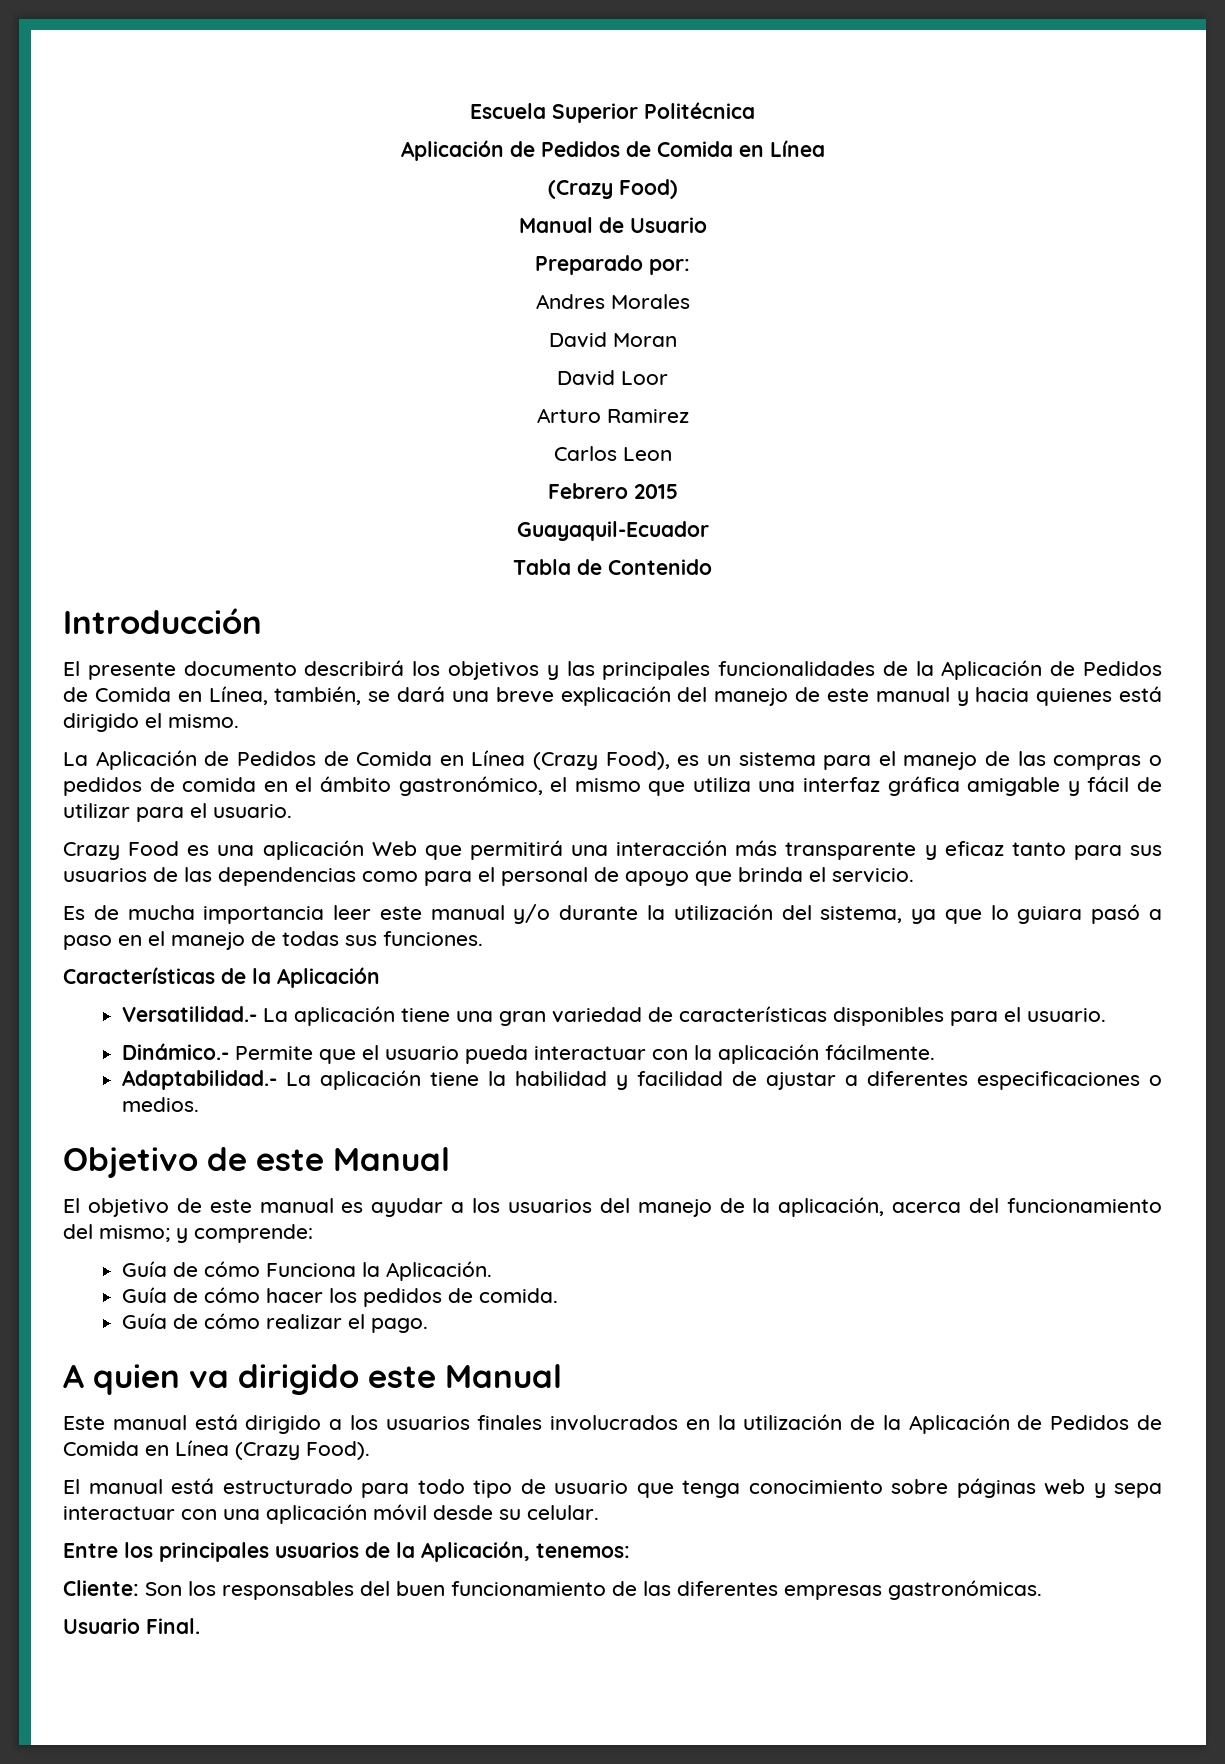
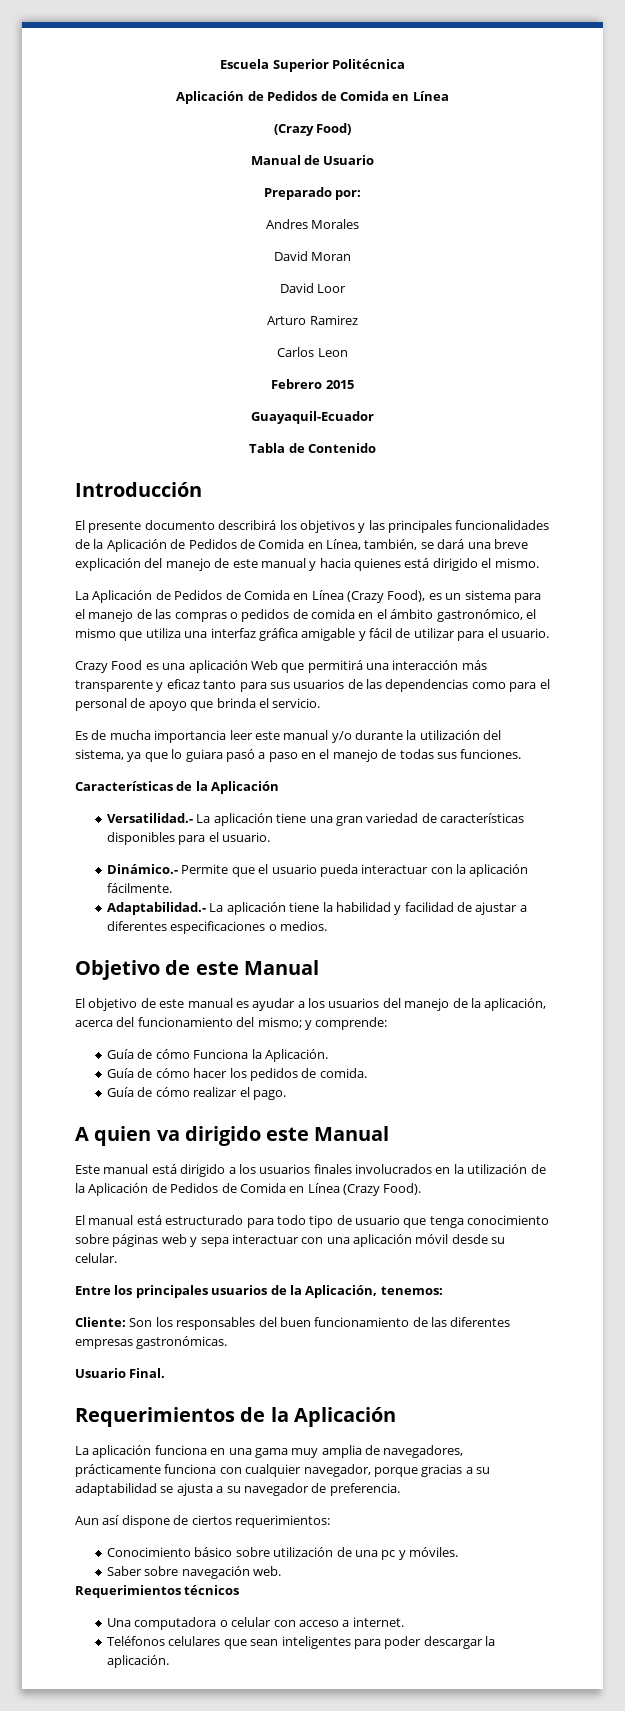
(200, 1626) none -> [75,1407,396,1427] [75,1445,464,1458] [75,1464,490,1477] [75,1483,400,1496] [75,1515,330,1528] [107,1547,459,1560] [107,1566,282,1579] [75,1585,240,1598] [107,1617,404,1630] [107,1636,496,1649] [107,1655,170,1668] // Requerimientos de la Aplicación // La aplicación funciona en una gama muy amplia de navegadores, prácticamente funciona con cualquier navegador, porque gracias a su adaptabilidad se ajusta a su navegador de preferencia. // Aun así dispone de ciertos requerimientos: // Conocimiento básico sobre utilización de una pc y móviles. // Saber sobre navegación web. // Requerimientos técnicos // Una computadora o celular con acceso a internet. // Teléfonos celulares que sean inteligentes para poder descargar la aplicación.

